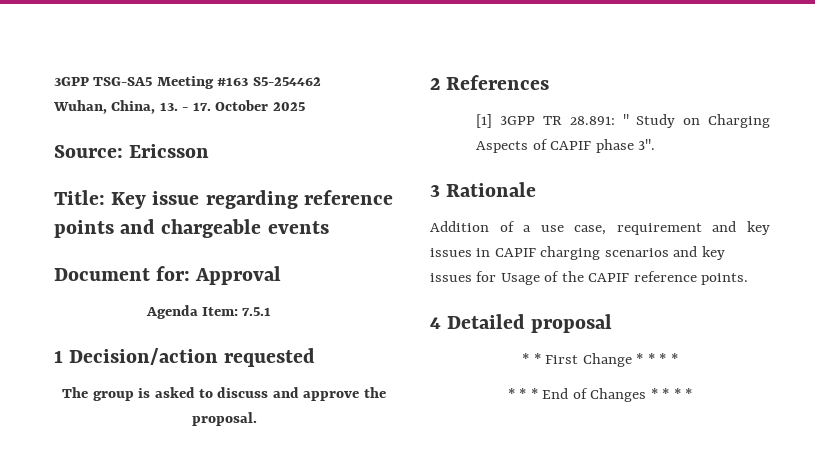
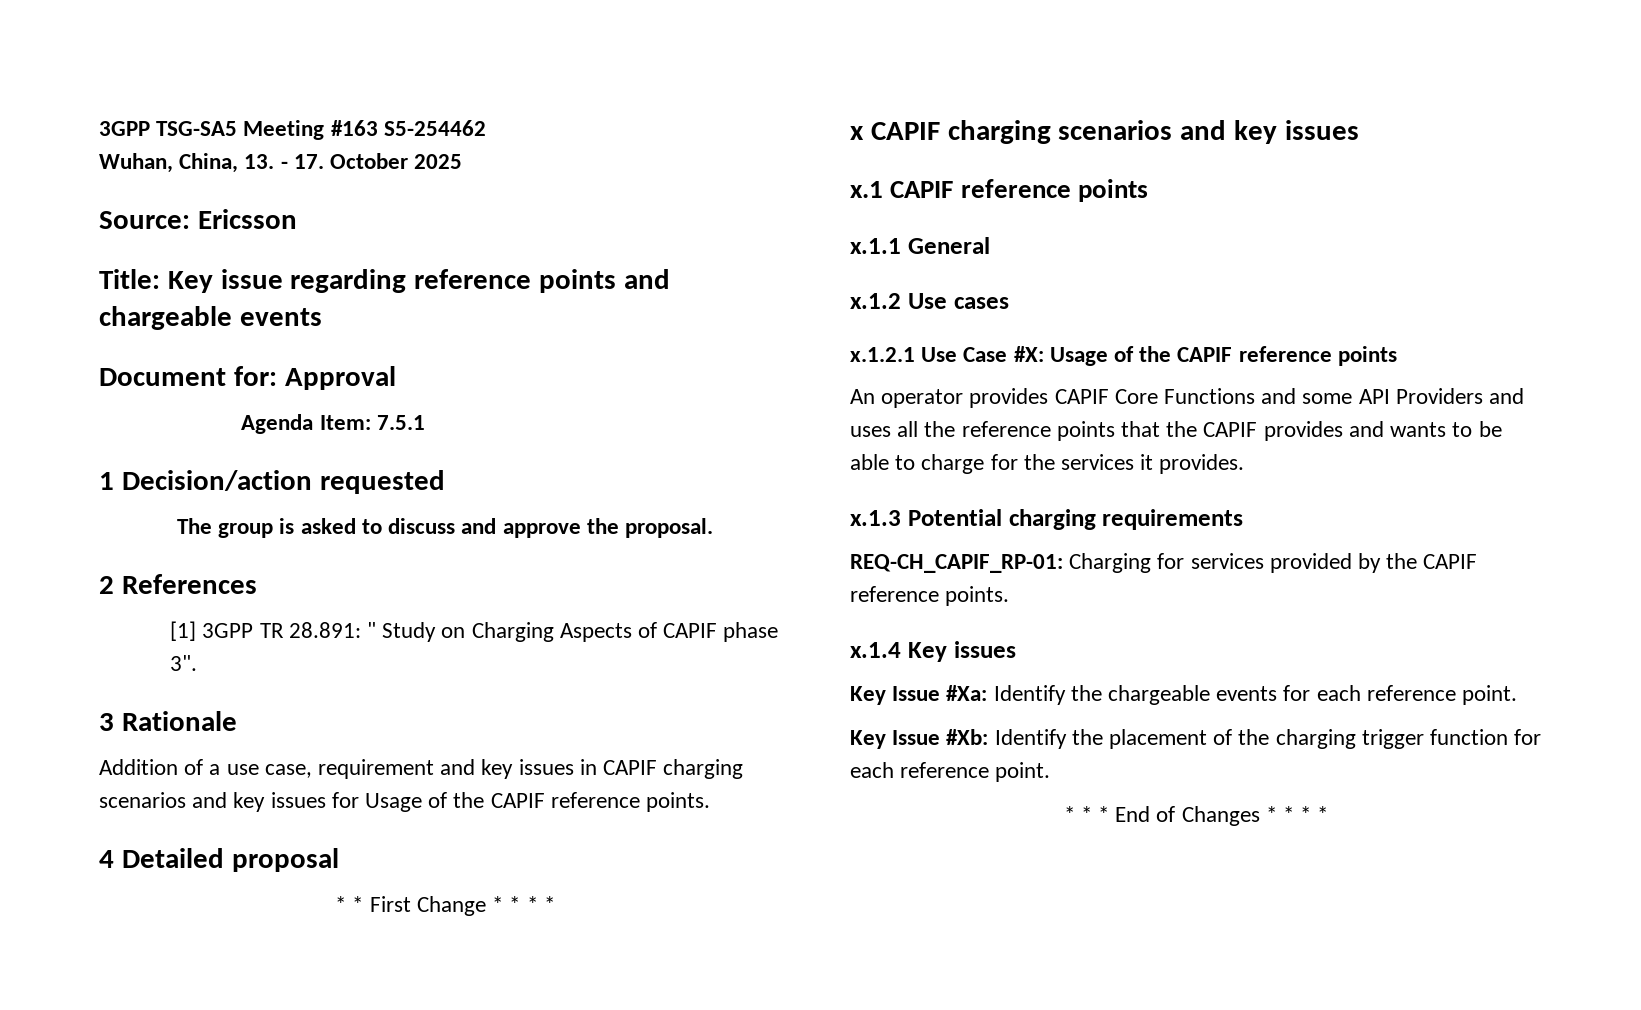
(678, 358) none -> [850,120,1359,144] [850,179,1148,202] [850,237,990,254] [850,293,1009,309] [850,346,1397,366] [850,388,1525,408] [850,421,1502,441] [850,454,1245,474] [850,509,1244,530] [850,553,1478,573] [850,586,1010,606] [850,641,1016,662] [850,685,1518,705] [850,729,1542,749] [850,762,1051,782] // x CAPIF charging scenarios and key issues // x.1 CAPIF reference points // x.1.1 General // x.1.2 Use cases // x.1.2.1 Use Case #X: Usage of the CAPIF reference points // An operator provides CAPIF Core Functions and some API Providers and uses all the reference points that the CAPIF provides and wants to be able to charge for the services it provides. // x.1.3 Potential charging requirements // REQ-CH_CAPIF_RP-01: Charging for services provided by the CAPIF reference points. // x.1.4 Key issues // Key Issue #Xa: Identify the chargeable events for each reference point. // Key Issue #Xb: Identify the placement of the charging trigger function for each reference point.

